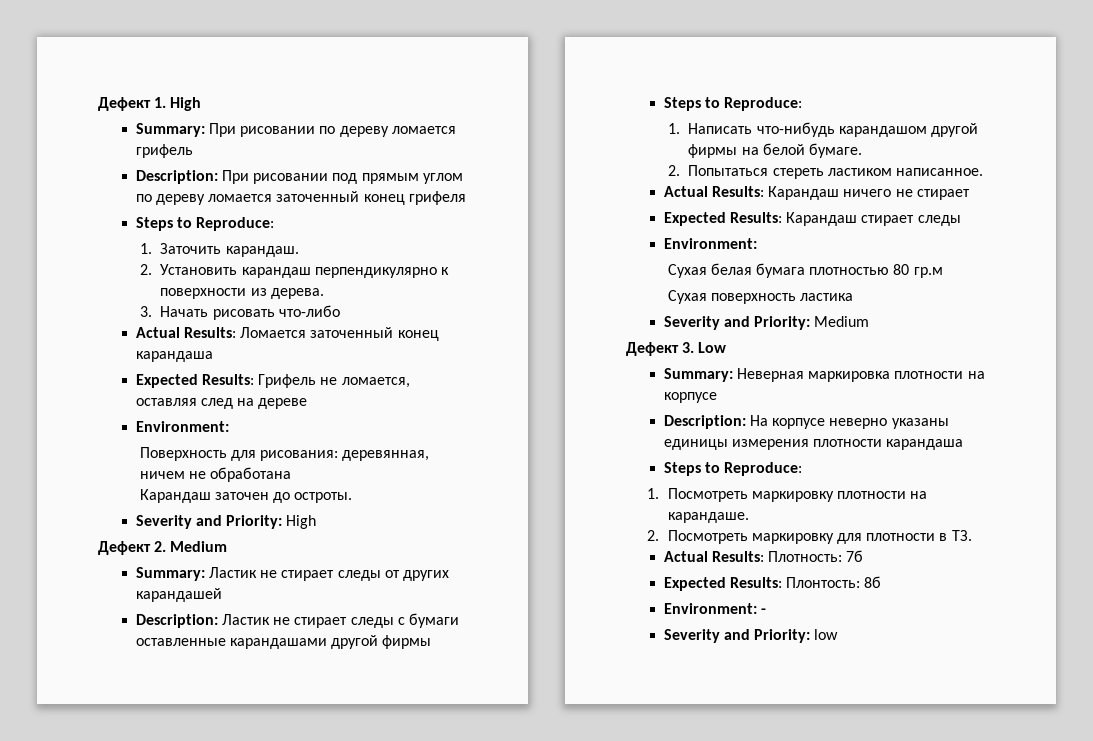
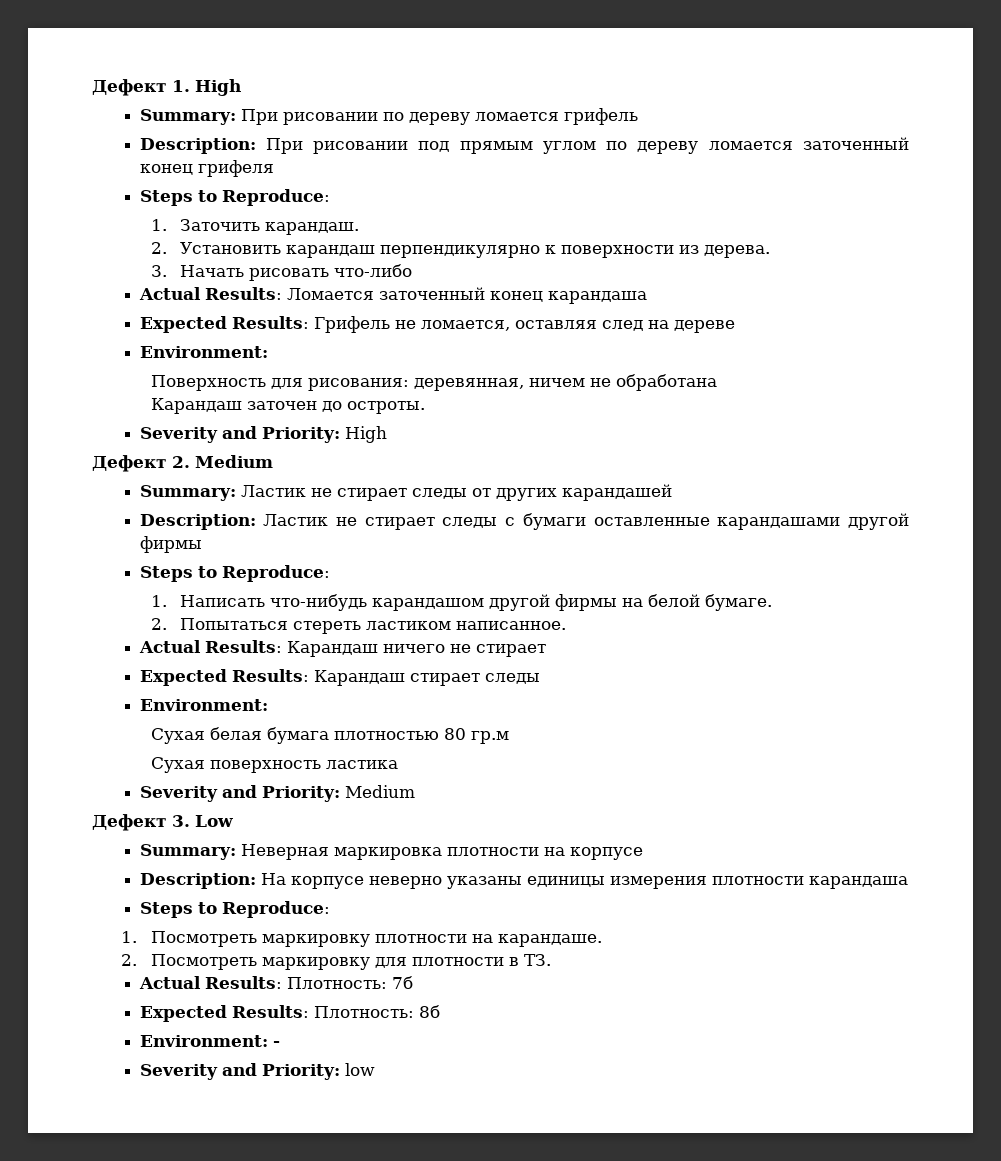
[786,577,861,588] Плонтость: -> [313,1006,414,1018] Плотность:

